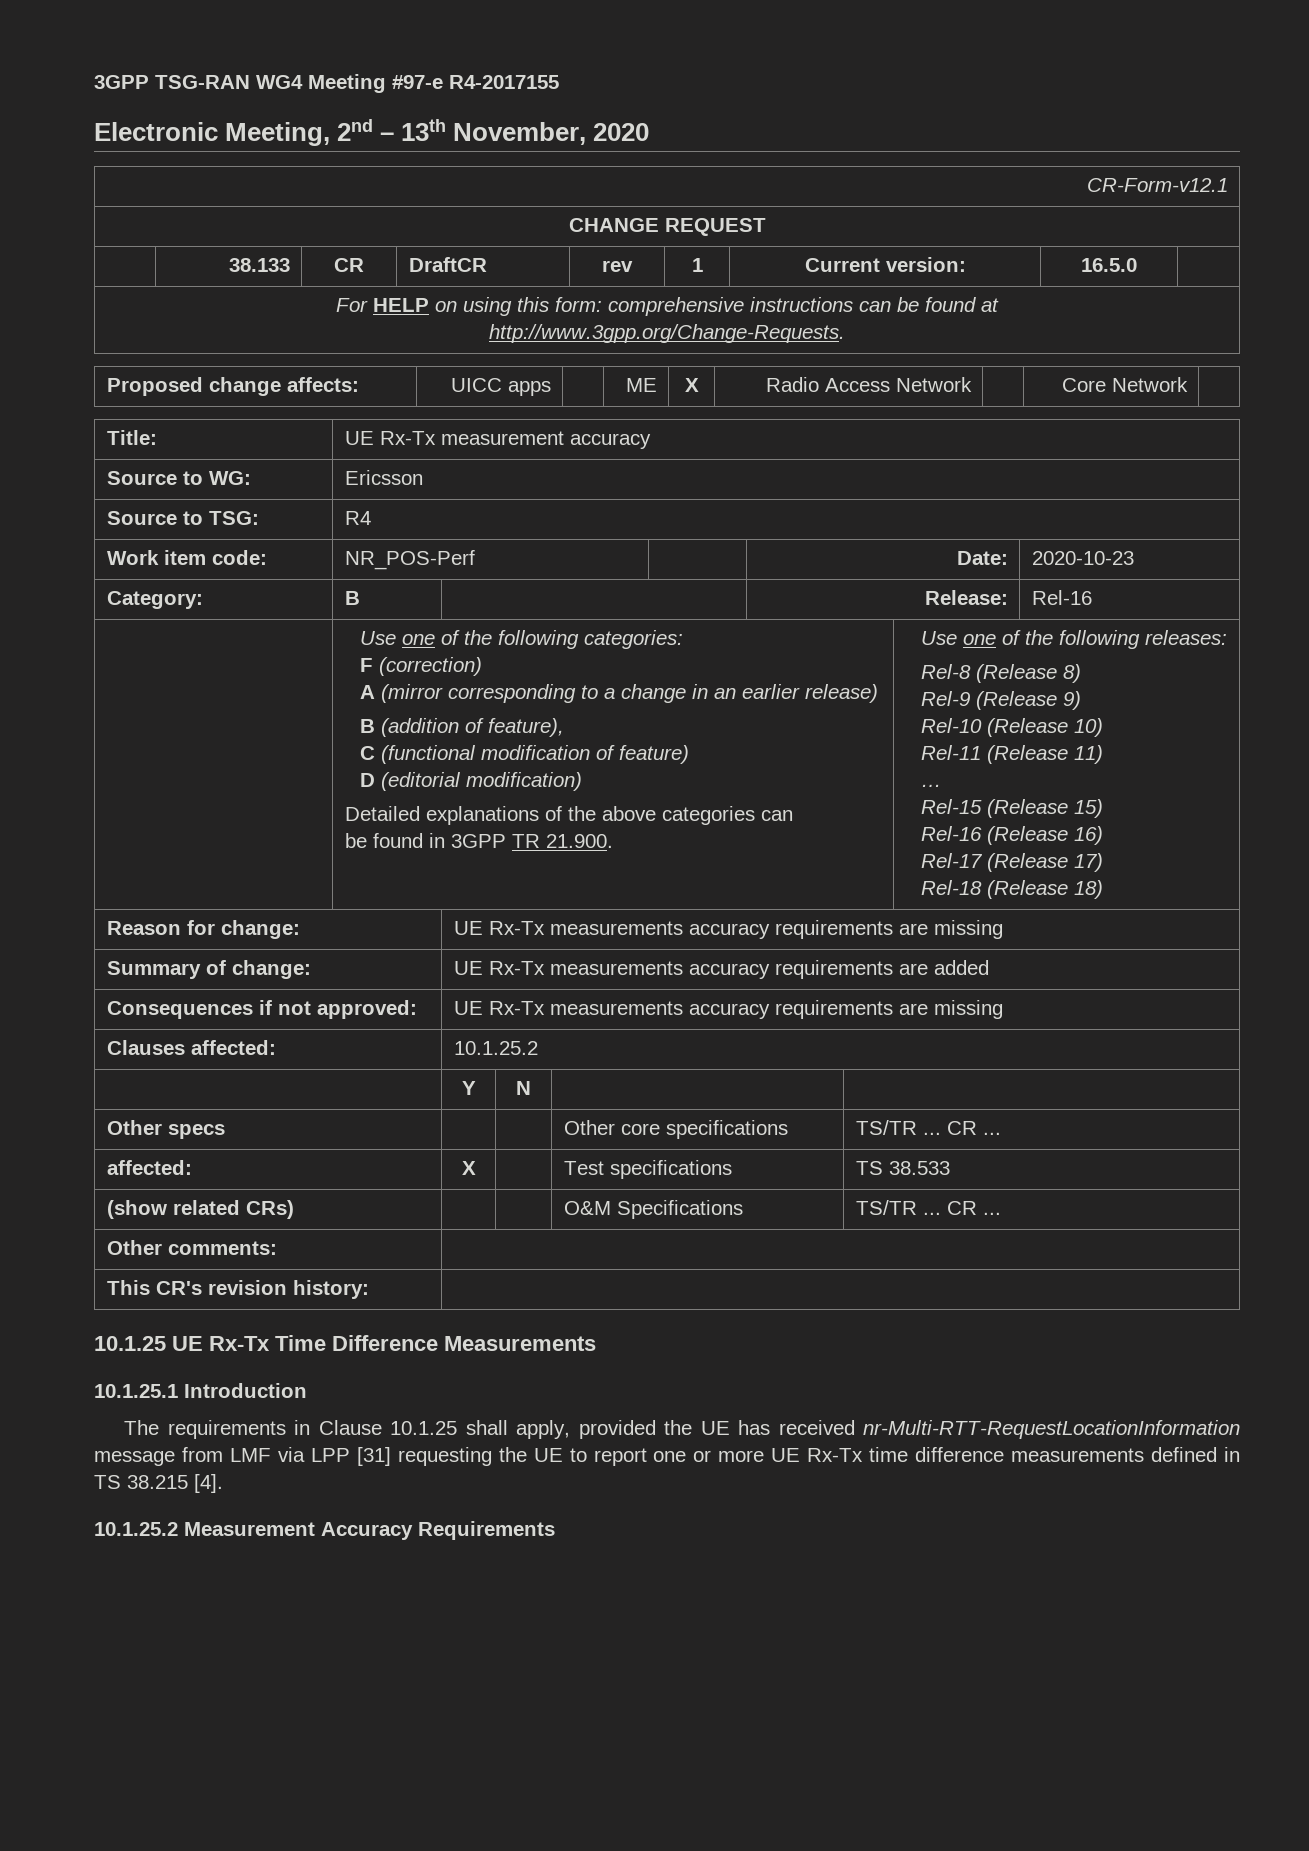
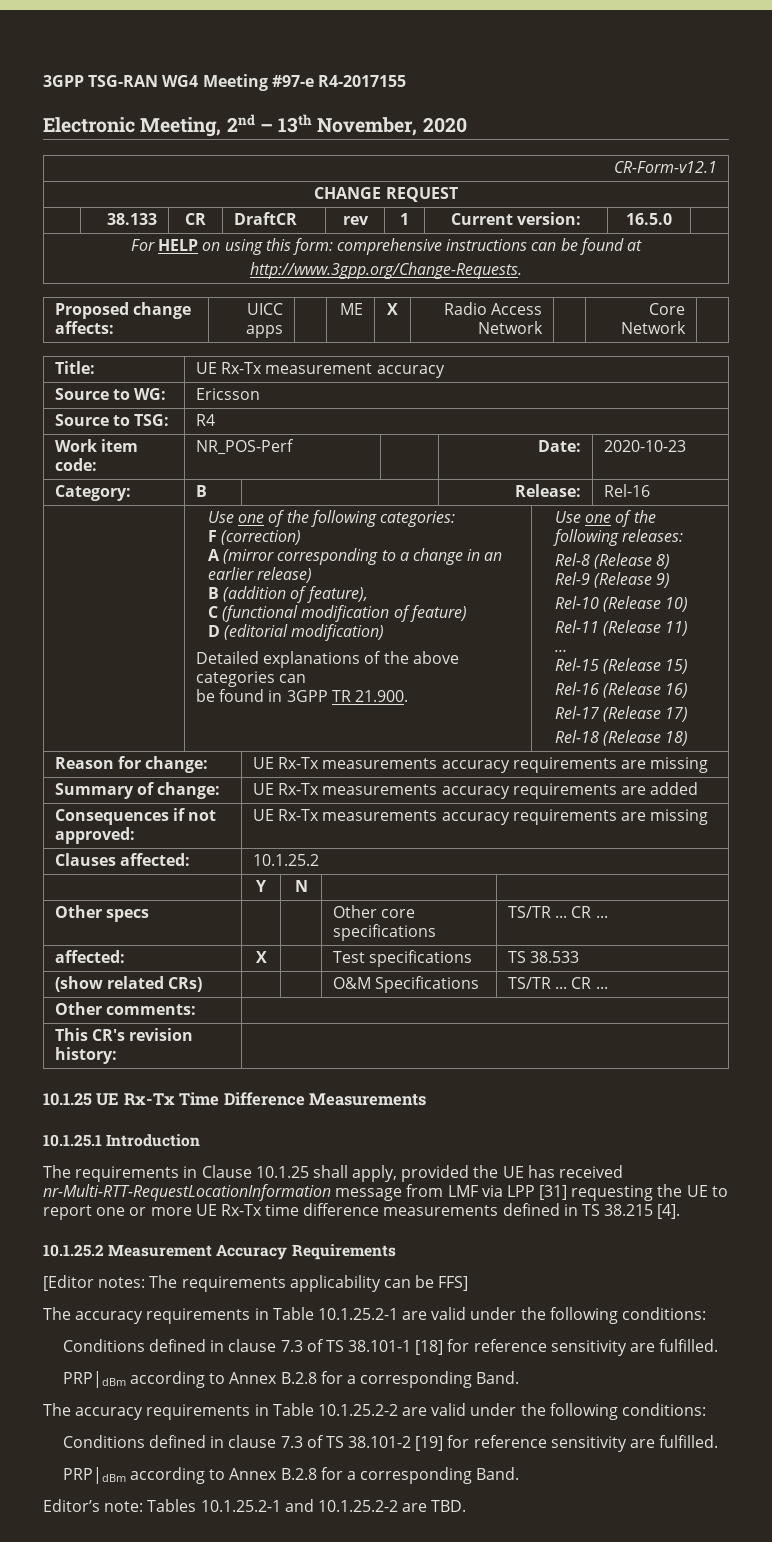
(555, 1530) none -> [43,1275,469,1292] [43,1307,707,1324] [62,1339,719,1356] [62,1371,520,1388] [43,1403,707,1420] [62,1435,719,1452] [62,1467,520,1484] [43,1499,467,1512] // [Editor notes: The requirements applicability can be FFS] // The accuracy requirements in Table 10.1.25.2-1 are valid under the following conditions: // Conditions defined in clause 7.3 of TS 38.101-1 [18] for reference sensitivity are fulfilled. // PRP|dBm according to Annex B.2.8 for a corresponding Band. // The accuracy requirements in Table 10.1.25.2-2 are valid under the following conditions: // Conditions defined in clause 7.3 of TS 38.101-2 [19] for reference sensitivity are fulfilled. // PRP|dBm according to Annex B.2.8 for a corresponding Band. // Editor’s note: Tables 10.1.25.2-1 and 10.1.25.2-2 are TBD.

